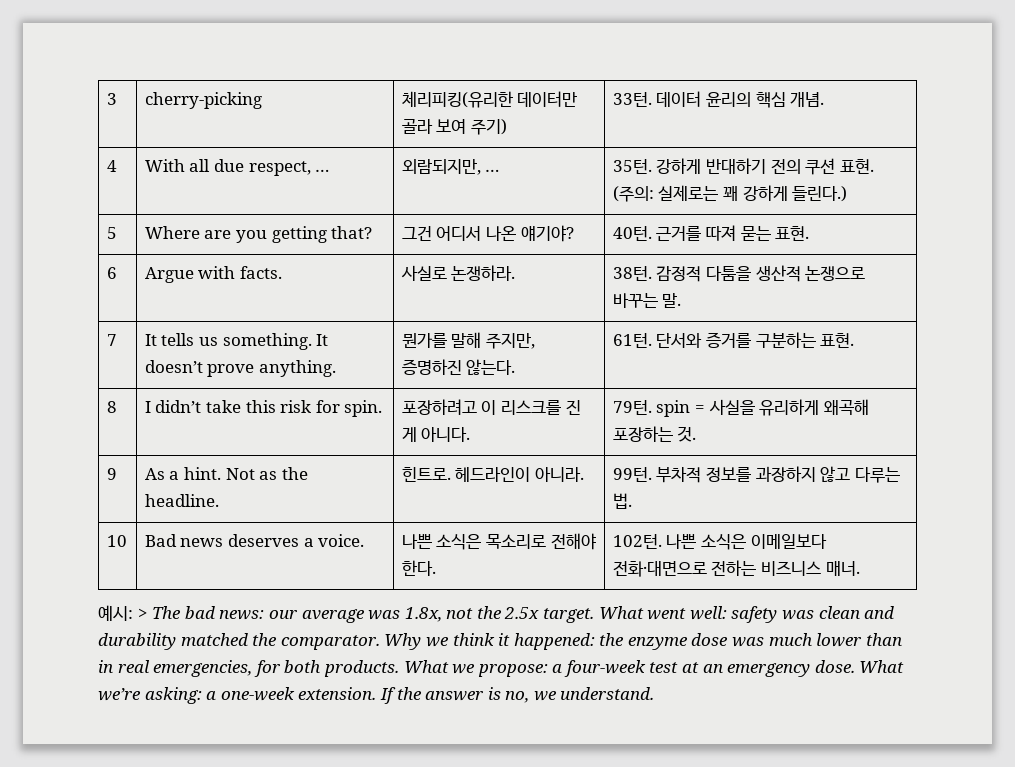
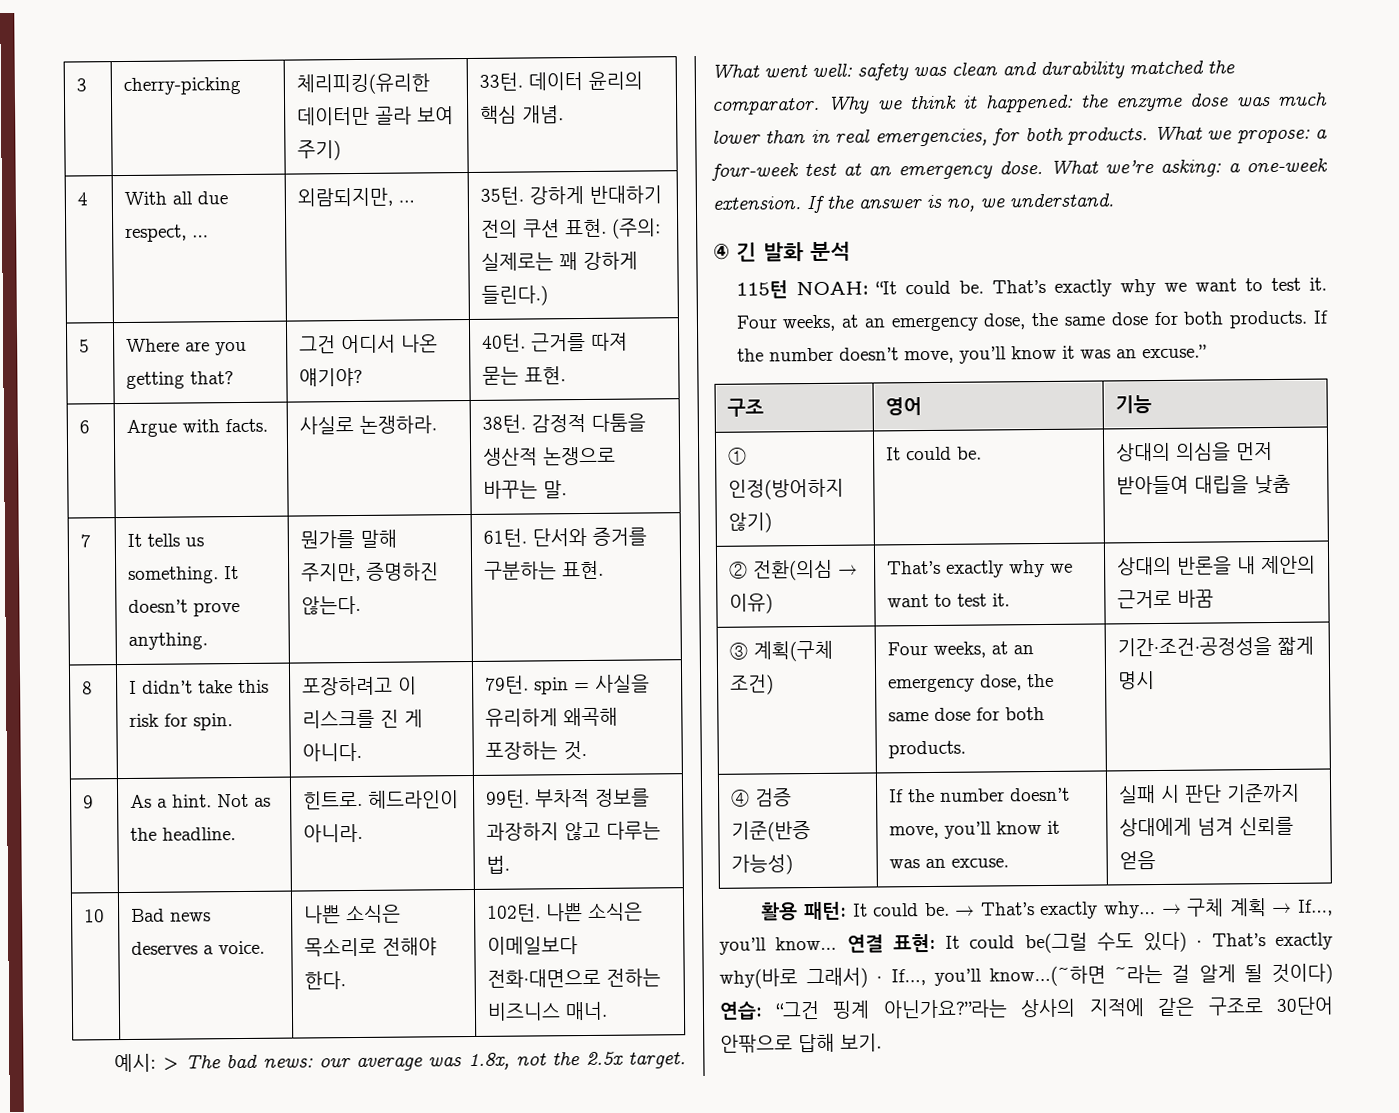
(655, 693) none -> [713,241,851,262] [735,277,1327,299] [735,310,1328,332] [736,344,1207,364] [727,398,765,417] [885,397,923,416] [1115,395,1153,414] [728,447,748,465] [728,478,845,500] [728,512,773,533] [886,446,983,461] [1116,441,1274,462] [1116,474,1292,495] [729,559,859,581] [729,593,774,614] [887,559,1074,578] [887,593,1011,608] [1117,555,1317,576] [1117,589,1215,609] [729,640,834,662] [730,674,775,695] [887,641,1035,658] [888,673,1055,693] [888,706,1046,722] [888,740,967,759] [1117,636,1315,657] [1118,671,1156,690] [731,788,793,807] [731,821,812,842] [731,854,794,875] [889,787,1071,803] [889,820,1061,839] [889,858,1010,869] [1119,783,1301,804] [1119,816,1295,837] [1119,851,1157,870] [761,898,1334,921] [719,931,1333,955] [719,963,1333,989] [719,996,1334,1020] [720,1033,882,1053] // ④ 긴 발화 분석 // 115턴 NOAH: “It could be. That’s exactly why we want to test it. Four weeks, at an emergency dose, the same dose for both products. If the number doesn’t move, you’ll know it was an excuse.” // 구조 | 영어 | 기능 // ① 인정(방어하지 않기) | It could be. | 상대의 의심을 먼저 받아들여 대립을 낮춤 // ② 전환(의심 → 이유) | That’s exactly why we want to test it. | 상대의 반론을 내 제안의 근거로 바꿈 // ③ 계획(구체 조건) | Four weeks, at an emergency dose, the same dose for both products. | 기간·조건·공정성을 짧게 명시 // ④ 검증 기준(반증 가능성) | If the number doesn’t move, you’ll know it was an excuse. | 실패 시 판단 기준까지 상대에게 넘겨 신뢰를 얻음 // 활용 패턴: It could be. → That’s exactly why… → 구체 계획 → If…, you’ll know… 연결 표현: It could be(그럴 수도 있다) · That’s exactly why(바로 그래서) · If…, you’ll know…(~하면 ~라는 걸 알게 될 것이다) 연습: “그건 핑계 아닌가요?”라는 상사의 지적에 같은 구조로 30단어 안팎으로 답해 보기.

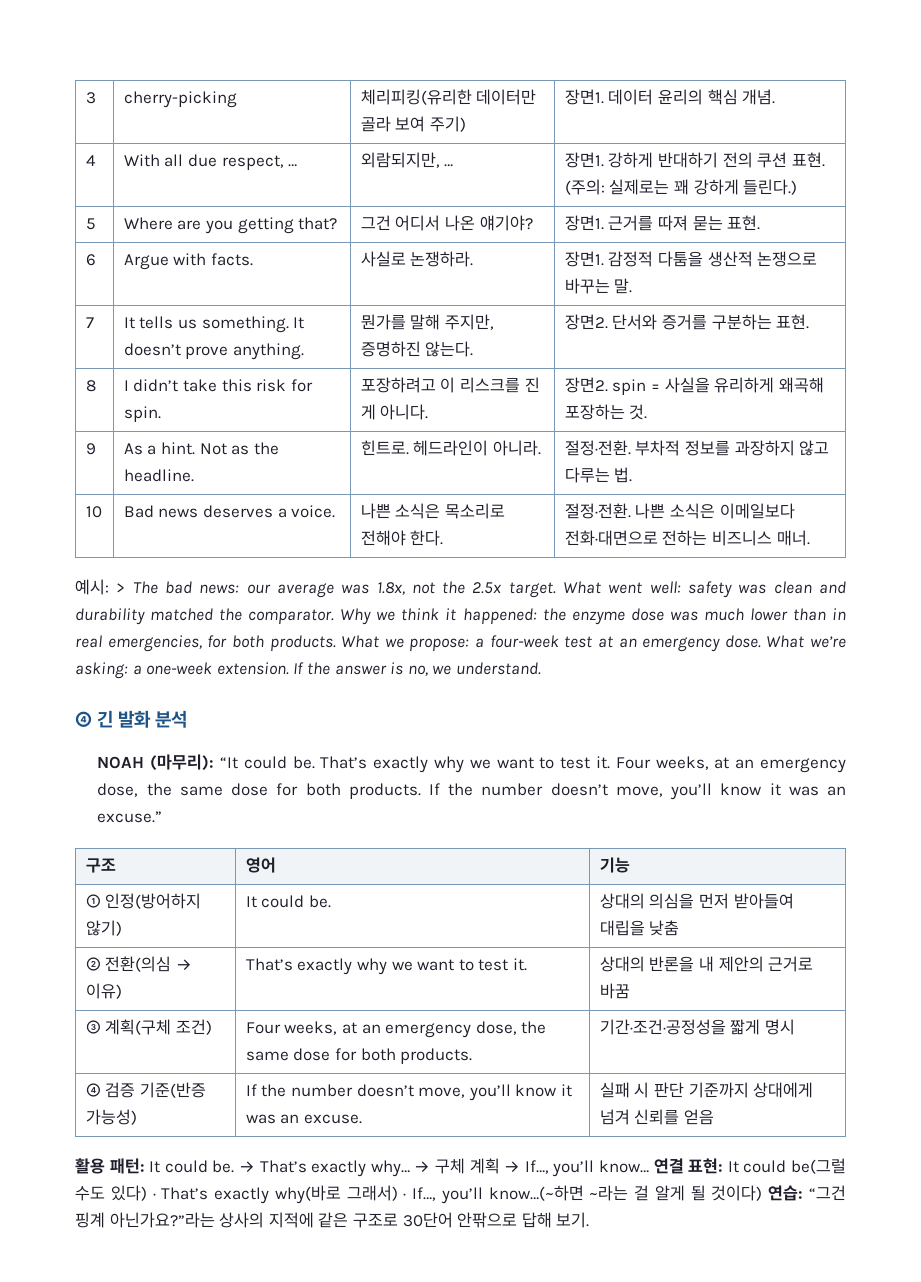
[479,72,524,91] 33턴. -> [564,89,604,105] 장면1.
[480,186,525,205] 35턴. -> [564,152,604,168] 장면1.
[482,333,527,352] 40턴. -> [564,215,604,231] 장면1.
[482,414,527,433] 38턴. -> [564,251,604,267] 장면1.
[483,528,528,547] 61턴. -> [564,314,608,330] 장면2.
[485,675,530,694] 79턴. -> [564,377,608,393] 장면2.
[486,789,531,808] 99턴. -> [564,440,631,456] 절정·전환.
[487,903,542,922] 102턴. -> [564,503,631,519] 절정·전환.
[735,280,869,299] 115턴 NOAH: -> [97,754,215,771] NOAH (마무리):

